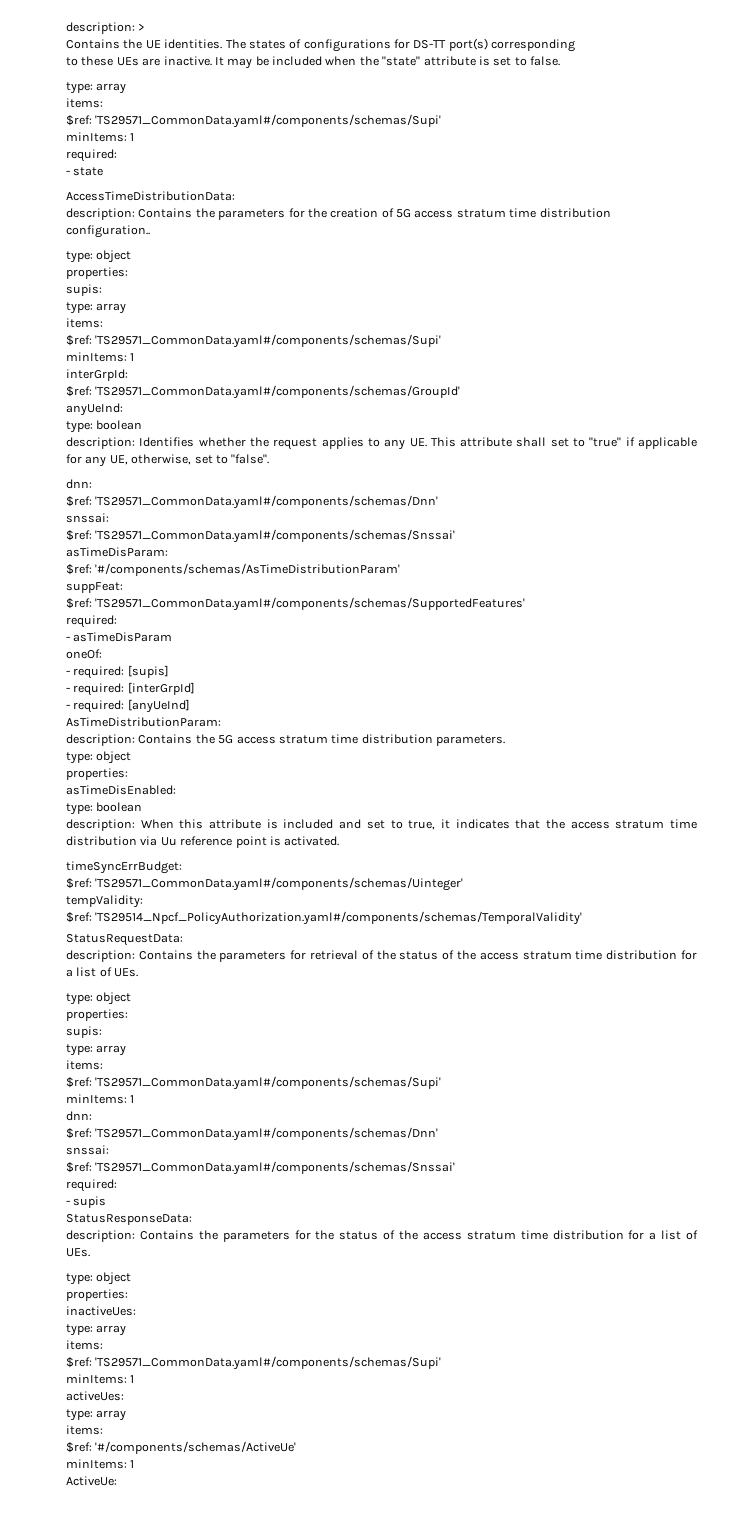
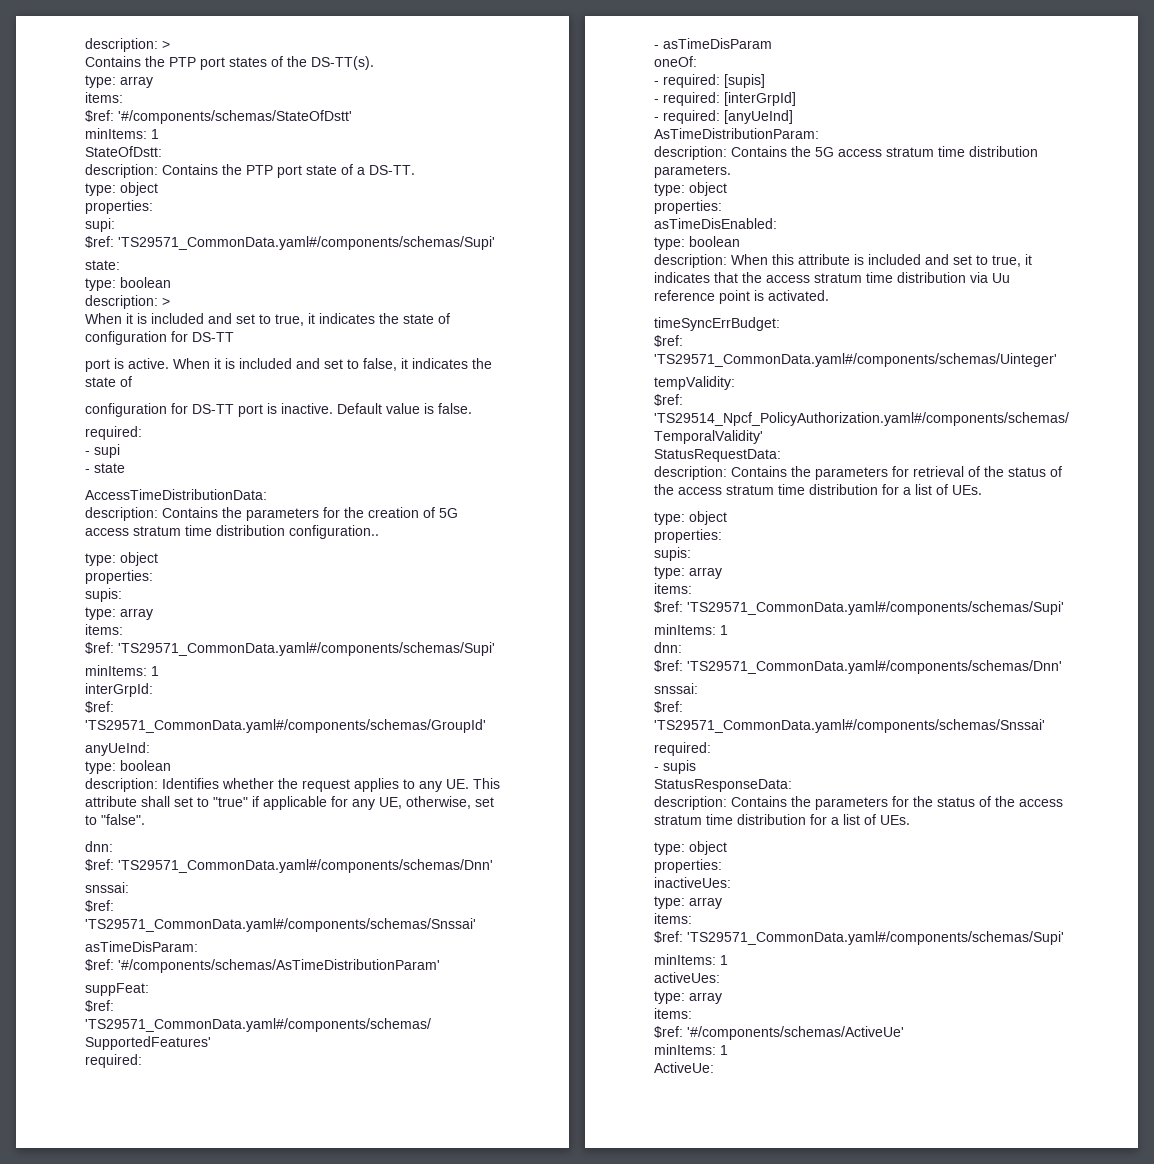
[145,38,576,52] [66,56,560,69] [66,82,127,94] [66,98,103,108] [66,114,442,128] [66,132,135,142] [66,149,117,162] UE identities. The states of configurations for DS-TT port(s) corresponding // to these UEs are inactive. It may be included when the "state" attribute is set to false. // type: array // items: // $ref: 'TS29571_CommonData.yaml#/components/schemas/Supi' // minItems: 1 // required: -> [169,56,374,70] [85,75,153,88] [85,92,123,103] [85,110,352,124] [85,128,159,139] [85,146,162,157] [85,164,415,178] [85,182,158,196] [85,200,153,214] [85,218,115,232] [85,236,495,250] [85,260,120,270] [85,277,171,291] [85,295,170,309] [85,313,450,326] [85,331,234,345] [85,358,492,372] [85,376,132,387] [85,403,472,417] [85,426,142,440] [85,444,120,458] PTP port states of the DS-TT(s). // type: array // items: // $ref: '#/components/schemas/StateOfDstt' // minItems: 1 // StateOfDstt: // description: Contains the PTP port state of a DS-TT. // type: object // properties: // supi: // $ref: 'TS29571_CommonData.yaml#/components/schemas/Supi' // state: // type: boolean // description: > // When it is included and set to true, it indicates the state of configuration for DS-TT // port is active. When it is included and set to false, it indicates the state of // configuration for DS-TT port is inactive. Default value is false. // required: // - supi

